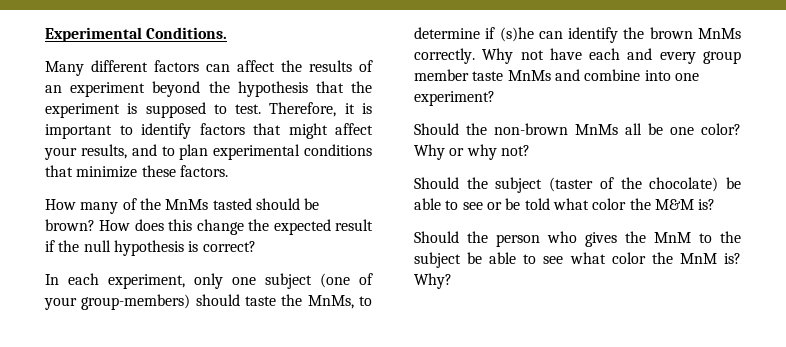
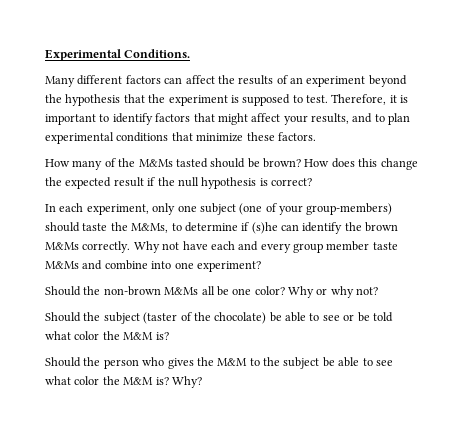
[165,199,209,210] MnMs -> [138,159,173,167] M&Ms
[307,295,354,309] MnMs, -> [131,223,169,233] M&Ms,
[698,28,741,39] MnMs -> [45,242,79,250] M&Ms
[507,70,551,81] MnMs -> [45,261,79,269] M&Ms
[575,124,618,135] MnMs -> [164,287,199,295] M&Ms
[654,232,691,243] MnM -> [217,358,248,366] M&M
[679,253,717,264] MnM -> [123,377,154,385] M&M

